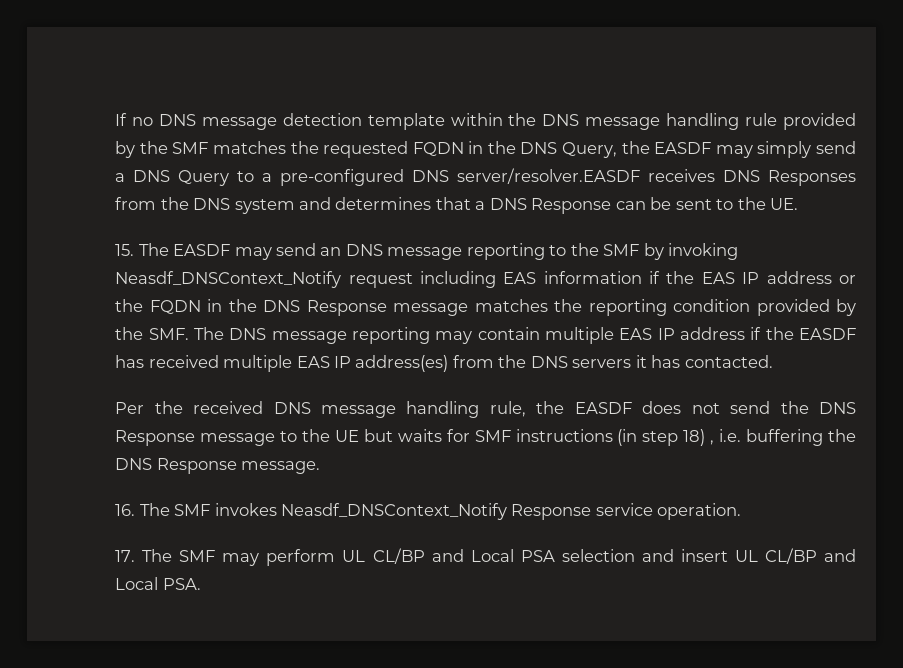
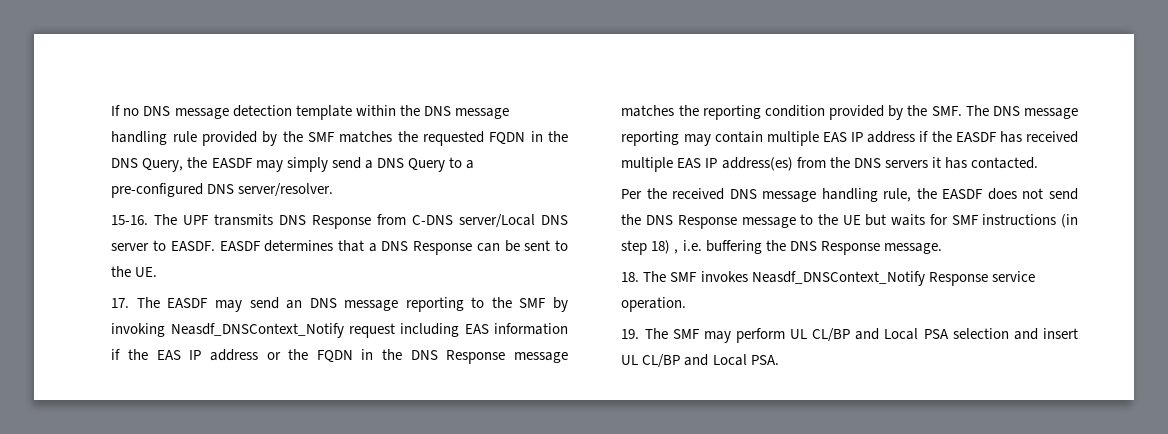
[457,168,856,186] [115,197,331,214] server/resolver.EASDF receives DNS Responses from the DNS system and -> [238,183,334,197] [111,214,569,229] [111,240,261,251] server/resolver. // 15-16. The UPF transmits DNS Response from C-DNS server/Local DNS server to EASDF. EASDF
[115,244,135,256] 15. -> [111,298,130,308] 17.
[115,504,136,516] 16. -> [621,272,640,282] 18.
[115,550,136,562] 17. -> [621,329,640,339] 19.

